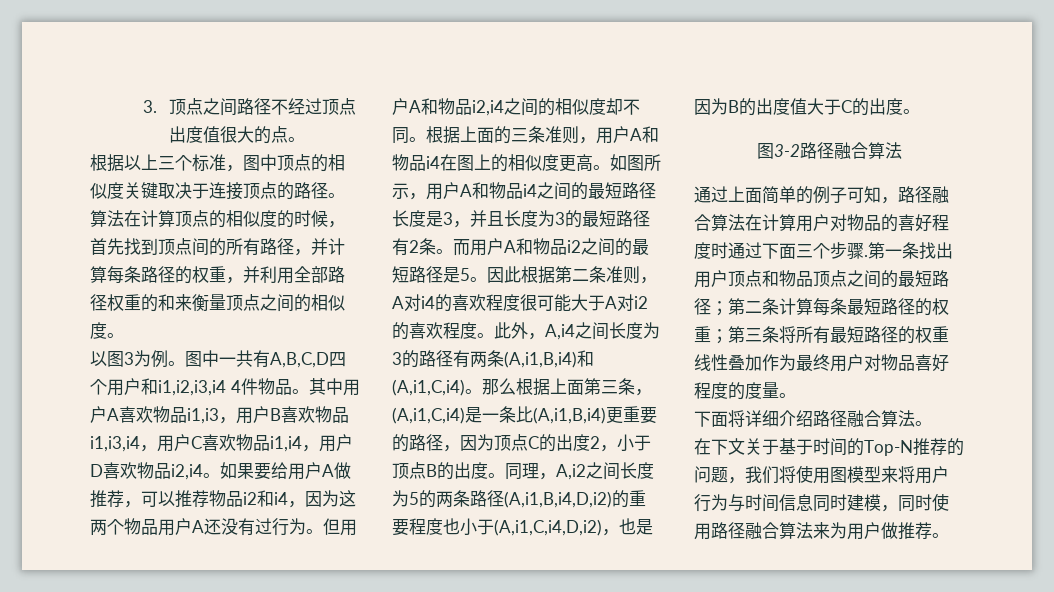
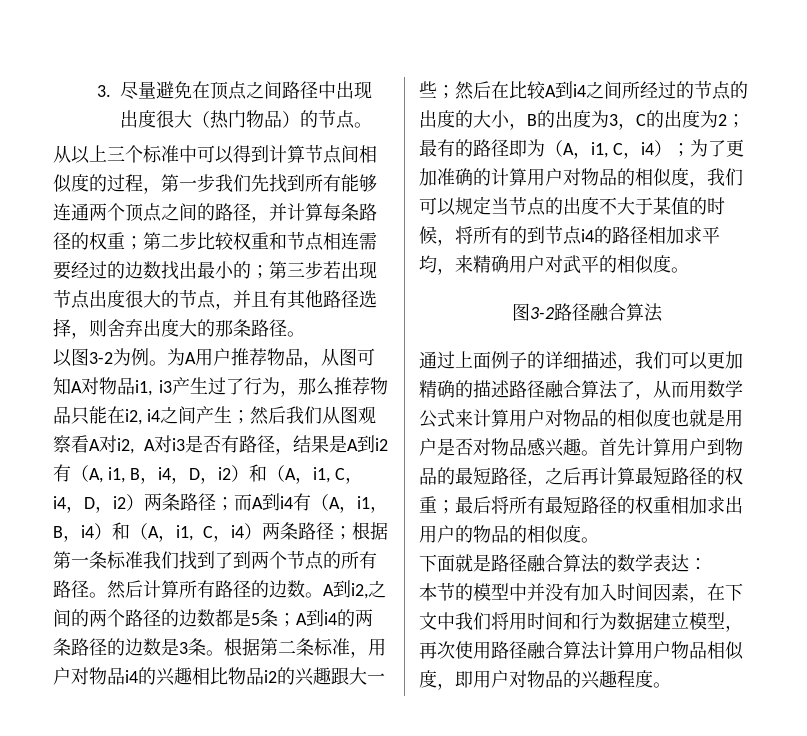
(157, 106) none -> [119,81,210,100] 尽量避免在
[270,98,356,115] [168,126,271,144] 不经过顶点出度值很大的 -> [317,81,372,99] [119,110,336,129] 中出现出度很大（热门物品）的节
[90,154,124,172] 根据 -> [53,145,71,163] 从
[226,154,345,172] [90,182,345,200] [90,210,345,228] [90,238,260,256] ，图中顶点的相似度关键取决于连接顶点的路径。算法在计算顶点的相似度的时候，首先找到顶点间的所有 -> [179,145,377,164] [53,174,377,194] [53,203,215,222] 中可以得到计算节点间相似度的过程，第一步我们先找到所有能够连通两个顶点之间的
[226,266,345,284] [90,294,345,312] [90,322,124,339] [90,350,346,368] [90,378,360,396] [90,406,349,424] [90,434,353,452] [90,462,351,480] [90,490,356,508] [90,518,357,536] [392,98,640,116] [392,126,659,144] [392,154,661,172] [392,182,656,200] [392,210,650,228] [392,238,649,256] [392,266,657,284] [392,294,648,312] [392,322,660,340] [392,350,594,368] [392,378,652,396] [392,406,657,424] [392,434,651,452] [392,462,654,480] [392,490,646,508] [392,518,653,536] [694,98,886,116] ，并利用全部路径权重的和来衡量顶点之间的相似度。 // 以图3为例。图中一共有A,B,C,D四个用户和i1,i2,i3,i4 4件物品。其中用户A喜欢物品i1,i3，用户B喜欢物品i1,i3,i4，用户C喜欢物品i1,i4，用户D喜欢物品i2,i4。如果要给用户A做推荐，可以推荐物品i2和i4，因为这两个物品用户A还没有过行为。但用户A和物品i2,i4之间的相似度却不同。根据上面的三条准则，用户A和物品i4在图上的相似度更高。如图所示，用户A和物品i4之间的最短路径长度是3，并且长度为3的最短路径有2条。而用户A和物品i2之间的最短路径是5。因此根据第二条准则，A对i4的喜欢程度很可能大于A对i2的喜欢程度。此外，A,i4之间长度为3的路径有两条(A,i1,B,i4)和(A,i1,C,i4)。那么根据上面第三条，(A,i1,C,i4)是一条比(A,i1,B,i4)更重要的路径，因为顶点C的出度2，小于顶点B的出度。同理，A,i2之间长度为5的两条路径(A,i1,B,i4,D,i2)的重要程度也小于(A,i1,C,i4,D,i2)，也是因为B的出度值大于C的出 -> [125,232,377,251] [53,261,377,280] [53,290,377,310] [53,318,305,339] [53,348,375,368] [53,377,388,397] [53,406,376,425] [53,435,388,455] [53,464,363,484] [53,493,388,513] [53,522,388,542] [53,551,377,570] [53,580,386,599] [53,609,373,627] [53,638,386,658] [53,667,385,686] [419,81,748,100] [419,110,745,130] [419,139,744,159] [419,168,743,188] [419,196,725,216] [419,226,720,246] [419,255,654,275] ；第二步比较权重和节点相连需要经过的边数找出最小的；第三步若出现节点出度很大的节点，并且有其他路径选择，则舍弃出度大的那条路径。 // 以图3-2为例。为A用户推荐物品，从图可知A对物品i1, i3产生过了行为，那么推荐物品只能在i2, i4之间产生；然后我们从图观察看A对i2, A对i3是否有路径，结果是A到i2有（A, i1, B，i4，D，i2）和（A，i1, C，i4，D，i2）两条路径；而A到i4有（A，i1，B，i4）和（A，i1, C，i4）两条路径；根据第一条标准我们找到了到两个节点的所有路径。然后计算所有路径的边数。A到i2,之间的两个路径的边数都是5条；A到i4的两条路径的边数是3条。根据第二条标准，用户对物品i4的兴趣相比物品i2的兴趣跟大一些；然后在比较A到i4之间所经过的节点的出度的大小，B的出度为3，C的出度为2；最有的路径即为（A，i1, C，i4）；为了更加准确的计算用户对物品的相似度，我们可以规定当节点的出度不大于某值的时候，将所有的到节点i4的路径相加求平均，来精确用户对武平的相似
[762,186,949,204] [694,214,949,232] [694,242,953,260] [694,270,949,288] [694,298,847,316] 简单的例子可知，路径融合算法在计算用户对物品的喜好程度时通过下面三个步骤.第一条找出用户顶点和物品顶点之间的最短路径；第二条计算每条 -> [491,351,743,371] [419,380,743,400] [419,409,743,428] [419,438,743,457] [419,467,635,487] 例子的详细描述，我们可以更加精确的描述路径融合算法了，从而用数学公式来计算用户对物品的相似度也就是用户是否对物品感兴趣。首先计算用户到物品的最短路径，之后再计算
[728,326,779,343] 第三条 -> [455,496,491,514] 最后
[694,354,949,372] [694,382,779,400] 线性叠加作为最终用户对物品喜好程度的度量 -> [671,496,743,514] [419,525,581,544] 相加求出用户的物品的相似度
[728,410,932,427] [694,438,964,456] [694,465,949,484] [694,493,949,512] [694,522,932,540] 将详细介绍路径融合算法。 // 在下文关于基于时间的Top-N推荐的问题，我们将使用图模型来将用户行为与时间信息同时建模，同时使用路径融合算法来为用户做推荐 -> [455,554,707,573] [419,583,743,603] [419,612,743,632] [419,641,744,660] [419,670,653,690] 就是路径融合算法的数学表达： // 本节的模型中并没有加入时间因素，在下文中我们将用时间和行为数据建立模型，再次使用路径融合算法计算用户物品相似度，即用户对物品的兴趣程度

